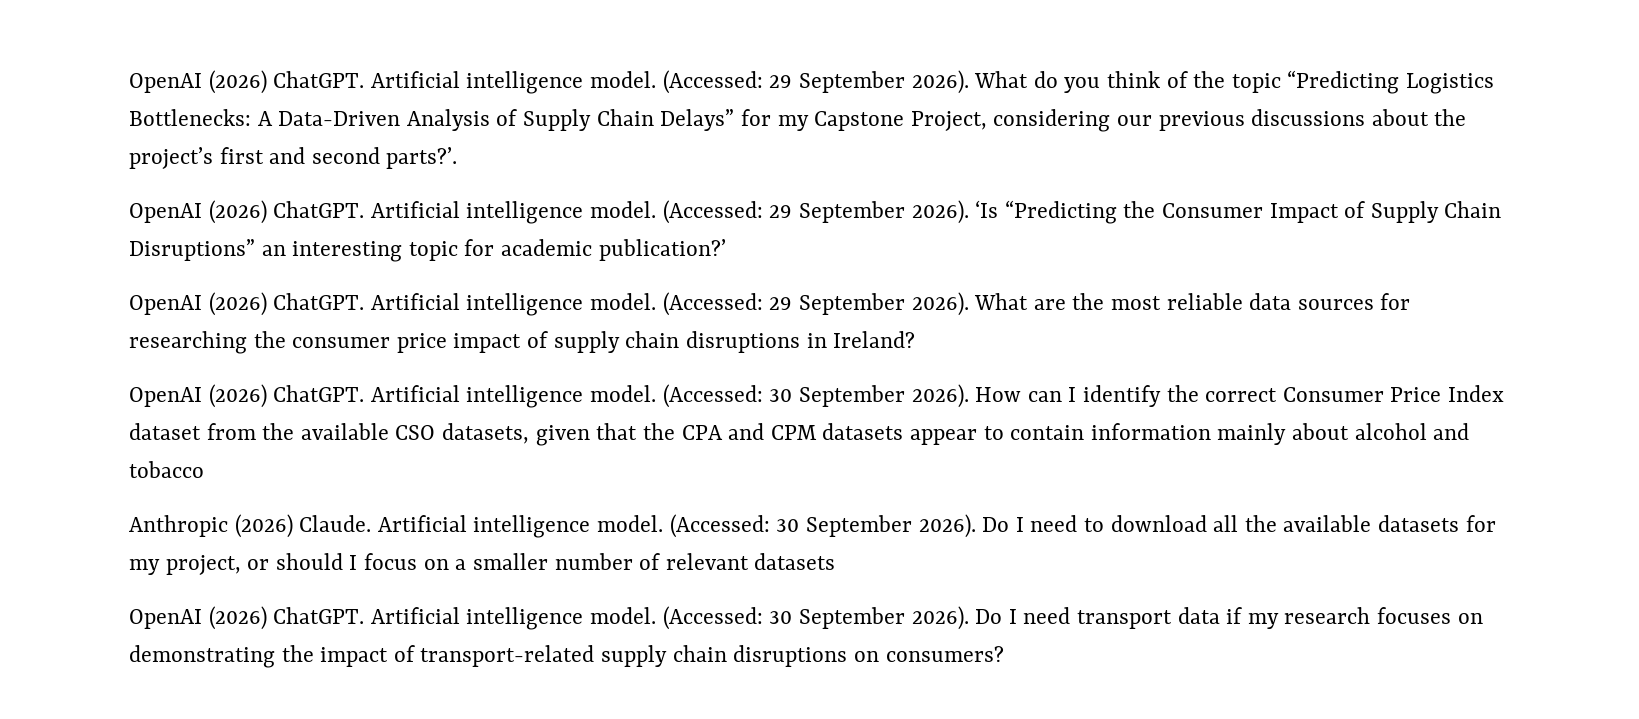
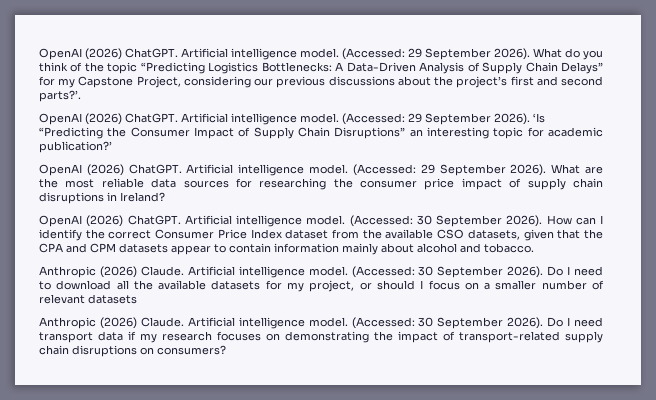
[129,461,204,478] tobacco -> [484,243,534,253] tobacco.
[129,606,365,630] OpenAI (2026) ChatGPT. -> [39,317,184,329] Anthropic (2026) Claude.

